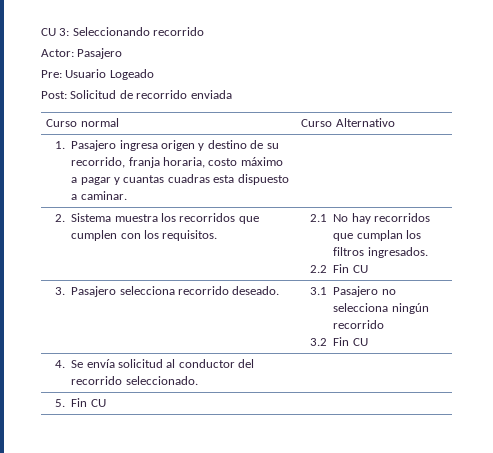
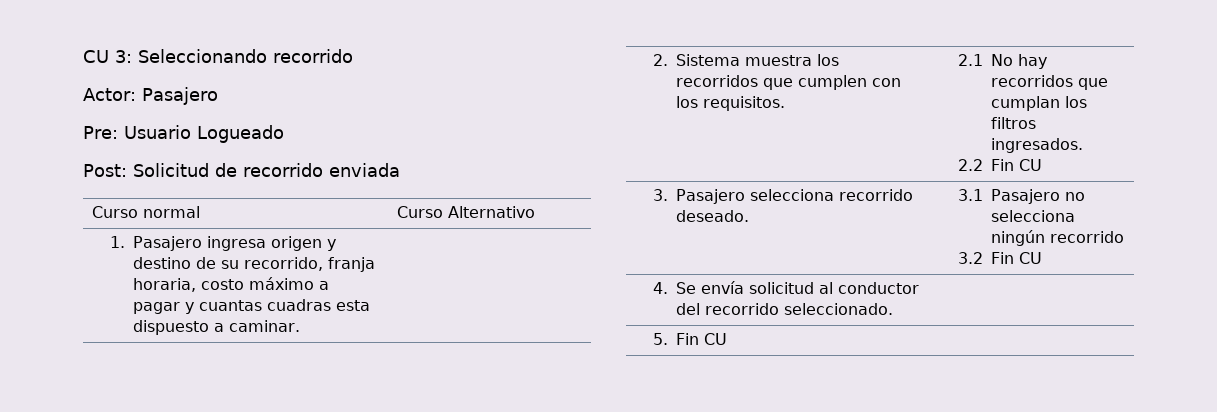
[109,69,154,80] Logeado -> [197,125,284,143] Logueado

